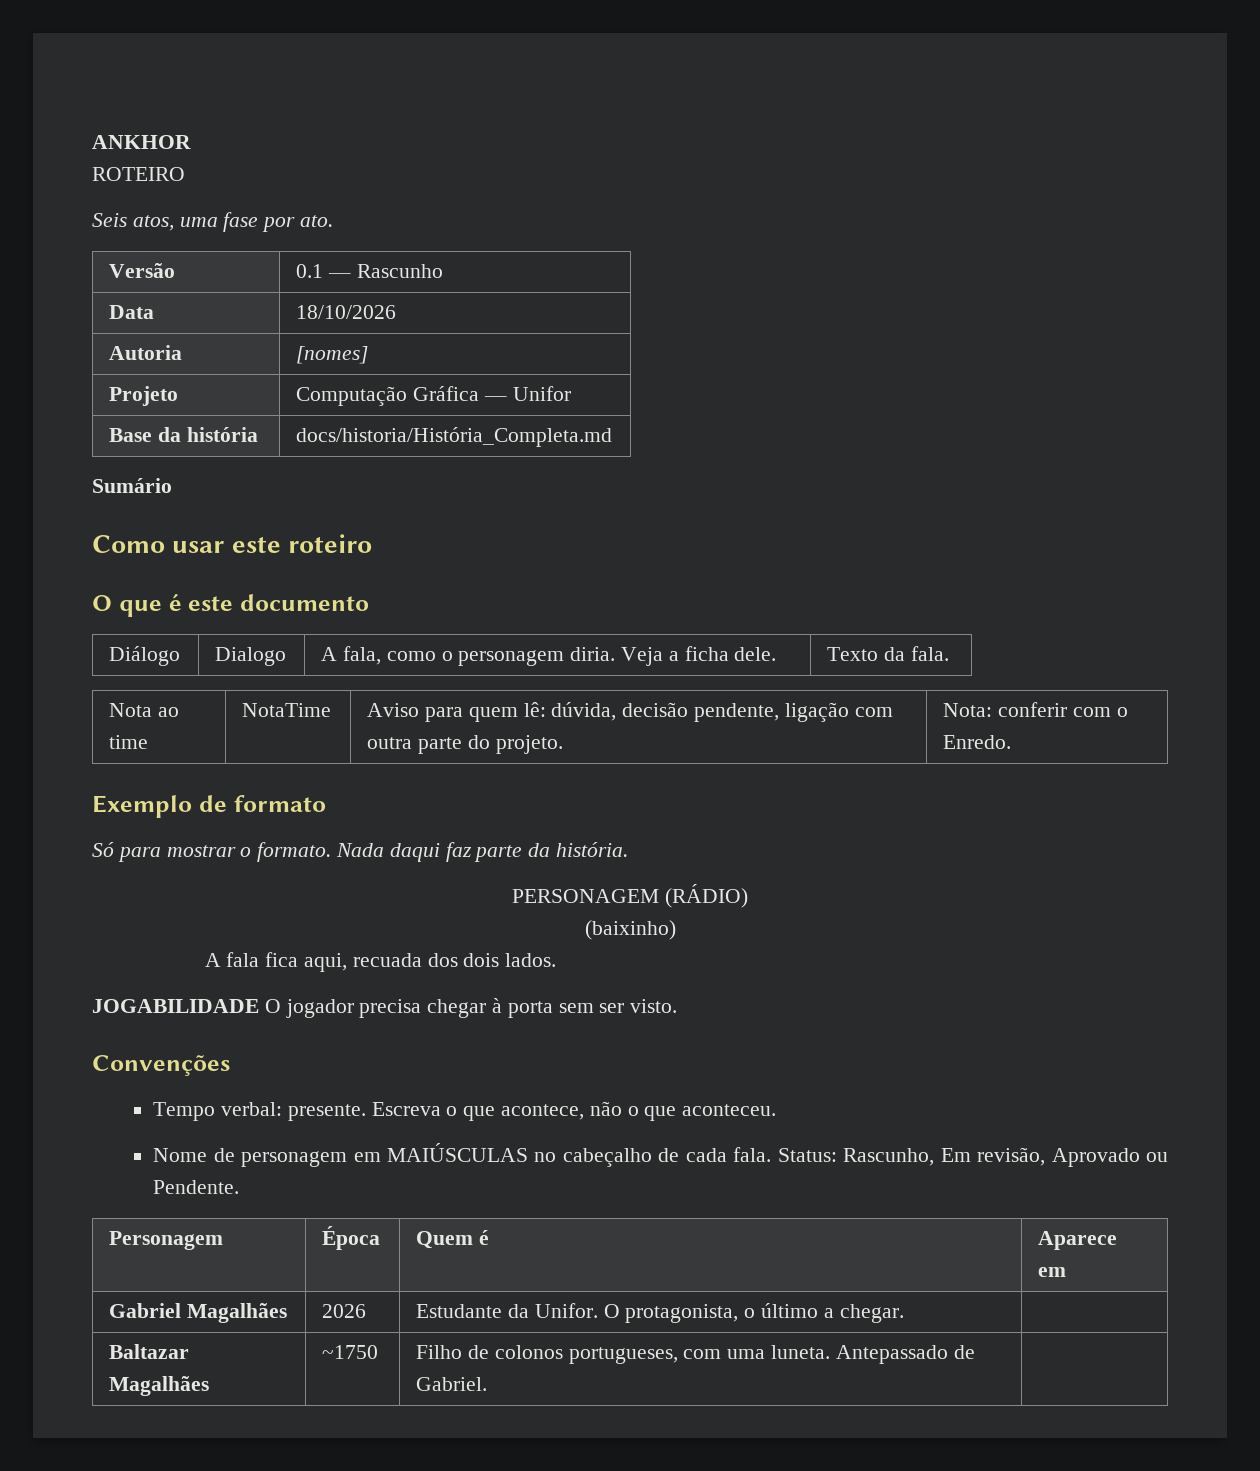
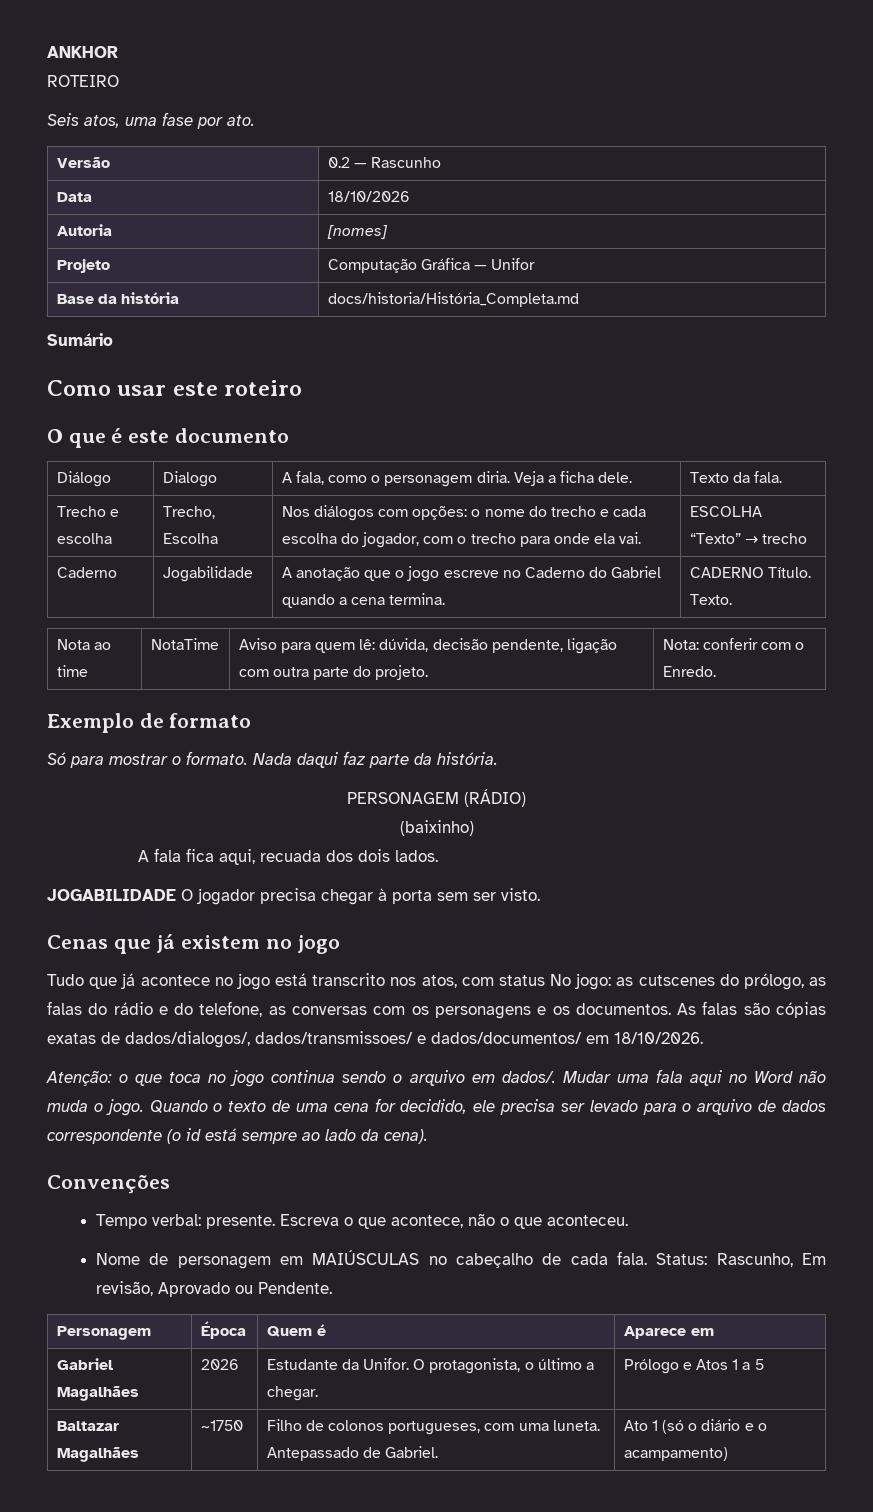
[296,264,324,278] 0.1 -> [327,157,350,168] 0.2
(949, 653) none -> [56,506,119,517] [56,533,112,544] [162,506,215,519] [162,533,218,544] [281,505,647,521] [281,532,642,548] [689,506,762,517] [689,533,808,544] [56,567,117,578] [162,566,253,582] [281,566,662,582] [281,593,446,608] [689,567,811,578] [689,594,732,605] // Trecho e escolha | Trecho, Escolha | Nos diálogos com opções: o nome do trecho e cada escolha do jogador, com o trecho para onde ela vai. | ESCOLHA “Texto” → trecho // Caderno | Jogabilidade | A anotação que o jogo escreve no Caderno do Gabriel quando a cena termina. | CADERNO Título. Texto.
(678, 1006) none -> [47,934,341,954] [47,973,826,990] [47,1001,826,1019] [47,1031,703,1048] [46,1069,826,1087] [47,1098,827,1116] [47,1128,428,1144] // Cenas que já existem no jogo // Tudo que já acontece no jogo está transcrito nos atos, com status No jogo: as cutscenes do prólogo, as falas do rádio e do telefone, as conversas com os personagens e os documentos. As falas são cópias exatas de dados/dialogos/, dados/transmissoes/ e dados/documentos/ em 18/10/2026. // Atenção: o que toca no jogo continua sendo o arquivo em dados/. Mudar uma fala aqui no Word não muda o jogo. Quando o texto de uma cena for decidido, ele precisa ser levado para o arquivo de dados correspondente (o id está sempre ao lado da cena).
(904, 1313) none -> [623,1359,764,1374] Prólogo e Atos 1 a 5
(488, 1384) none -> [623,1419,767,1434] [623,1447,728,1461] Ato 1 (só o diário e o acampamento)

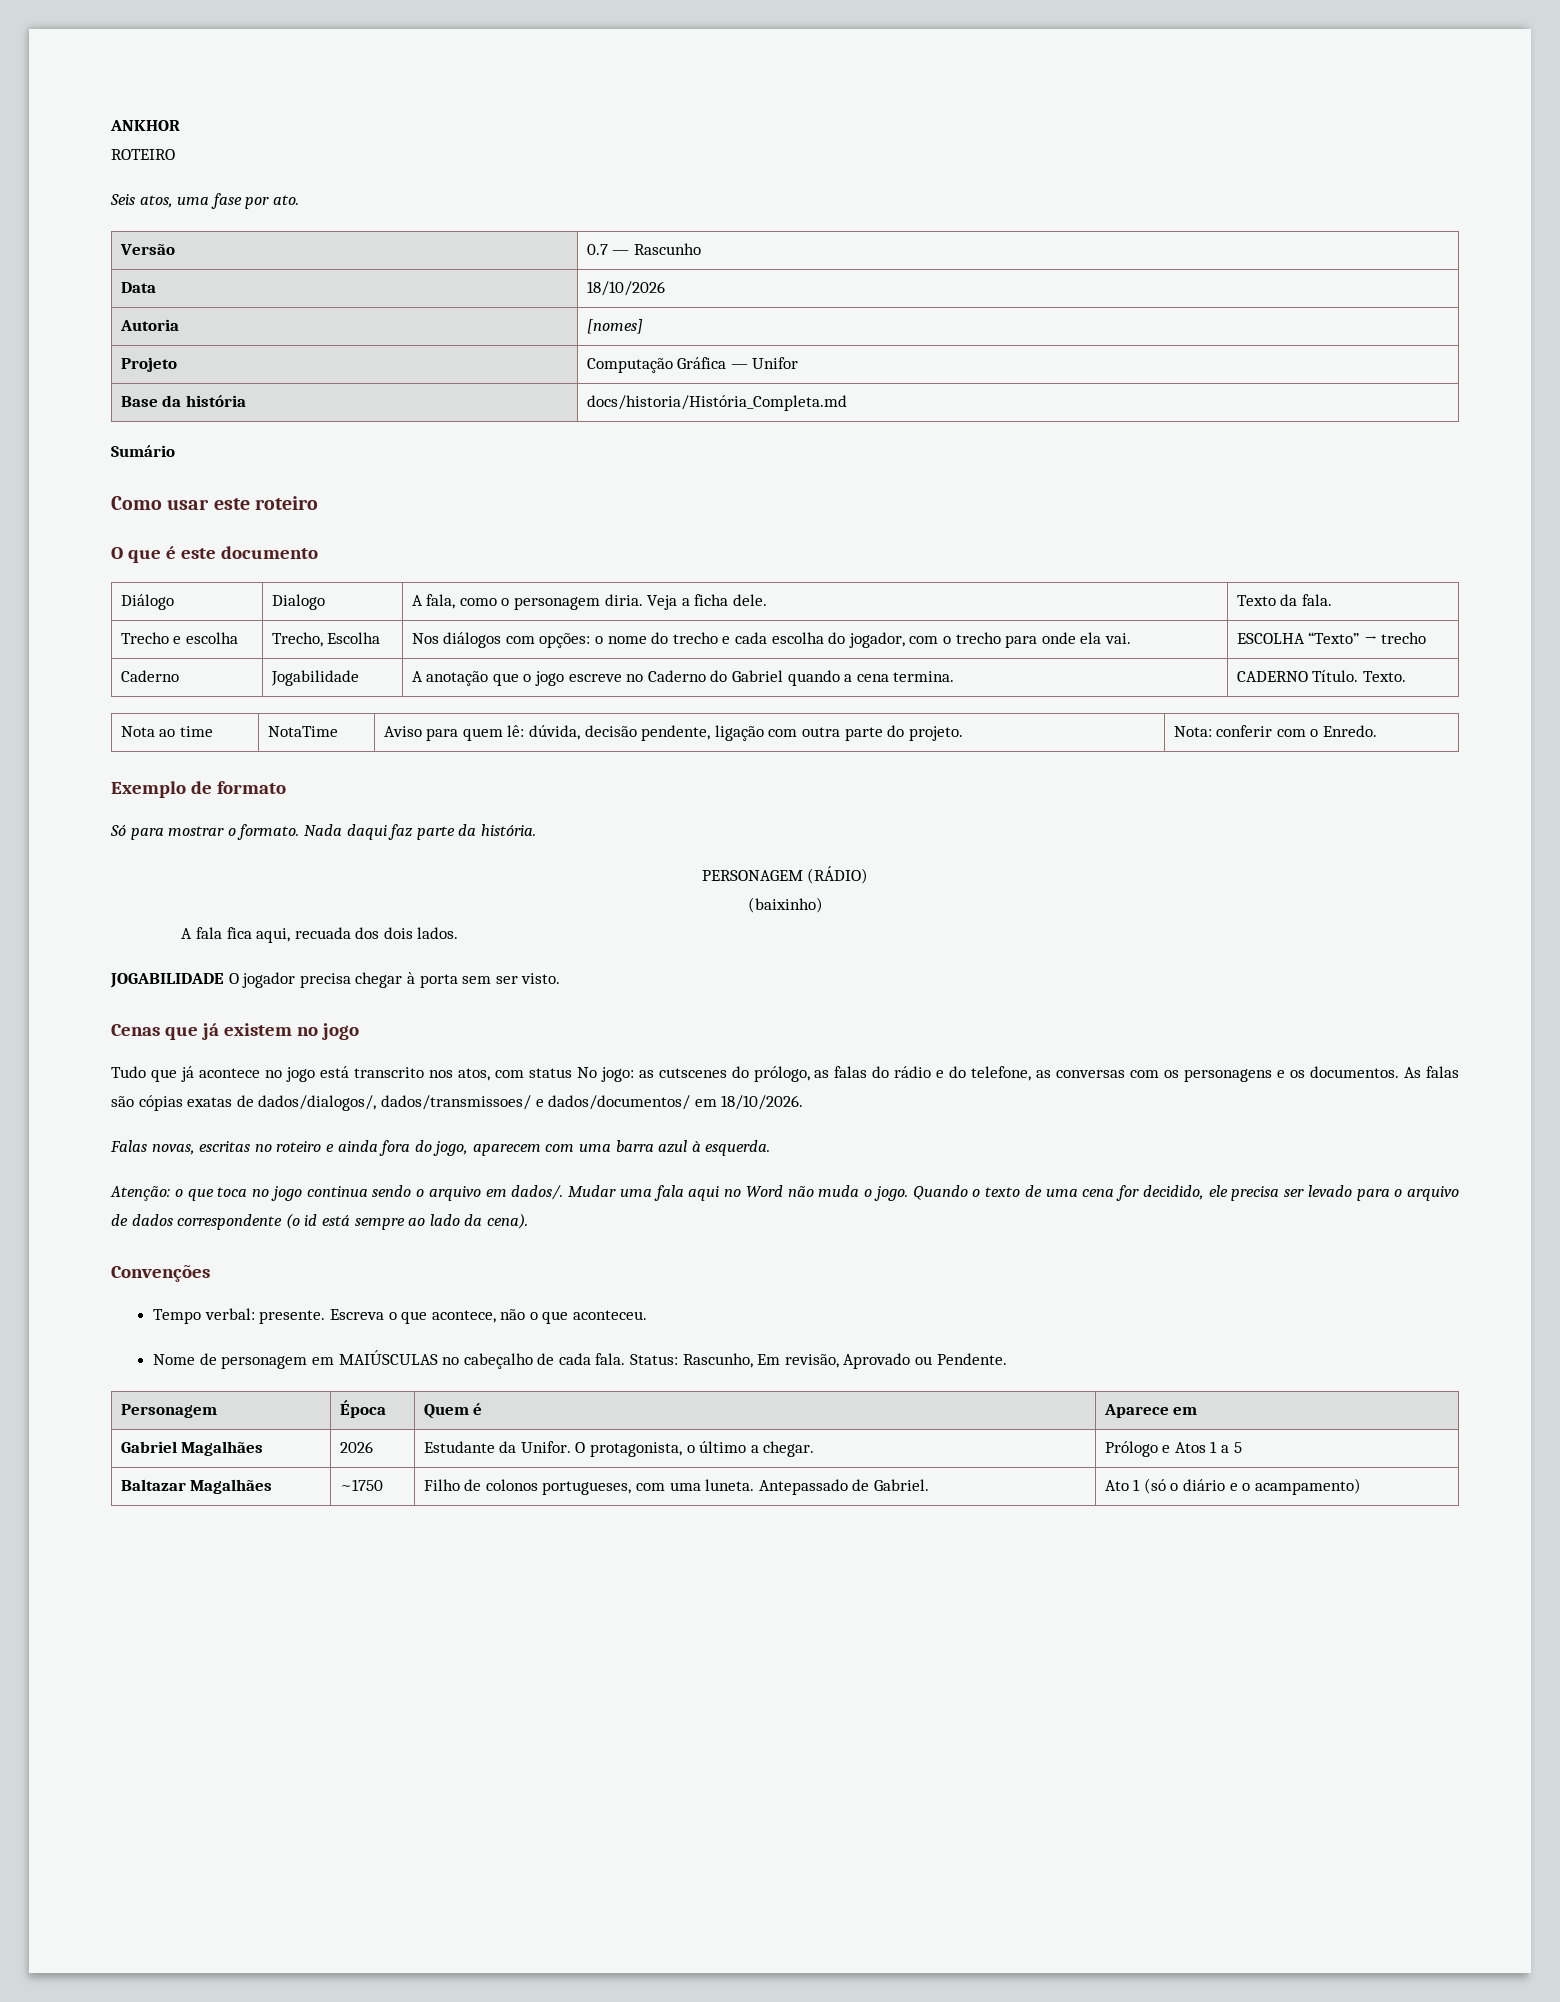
[327,157,350,168] 0.2 -> [586,244,608,255] 0.7
(703, 1038) none -> [110,1140,771,1156] // Falas novas, escritas no roteiro e ainda fora do jogo, aparecem com uma barra azul à esquerda.

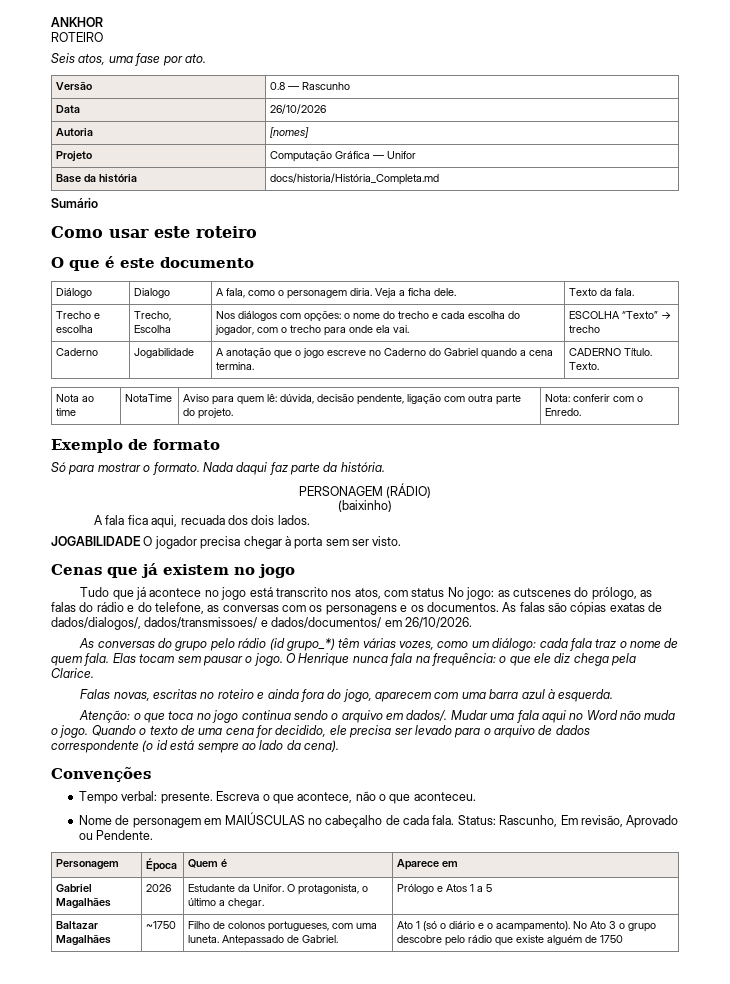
[586,244,608,255] 0.7 -> [270,82,286,90] 0.8
[586,281,665,296] 18/10/2026 -> [270,104,327,114] 26/10/2026
[721,1095,804,1110] 18/10/2026. -> [404,617,472,628] [79,638,679,651] [51,653,637,666] [51,668,94,678] 26/10/2026. // As conversas do grupo pelo rádio (id grupo_*) têm várias vozes, como um diálogo: cada fala traz o nome de quem fala. Elas tocam sem pausar o jogo. O Henrique nunca fala na frequência: o que ele diz chega pela Clarice.
[1254,1478,1361,1495] acampamento) -> [496,921,657,932] [397,935,624,946] acampamento). No Ato 3 o grupo descobre pelo rádio que existe alguém de 1750

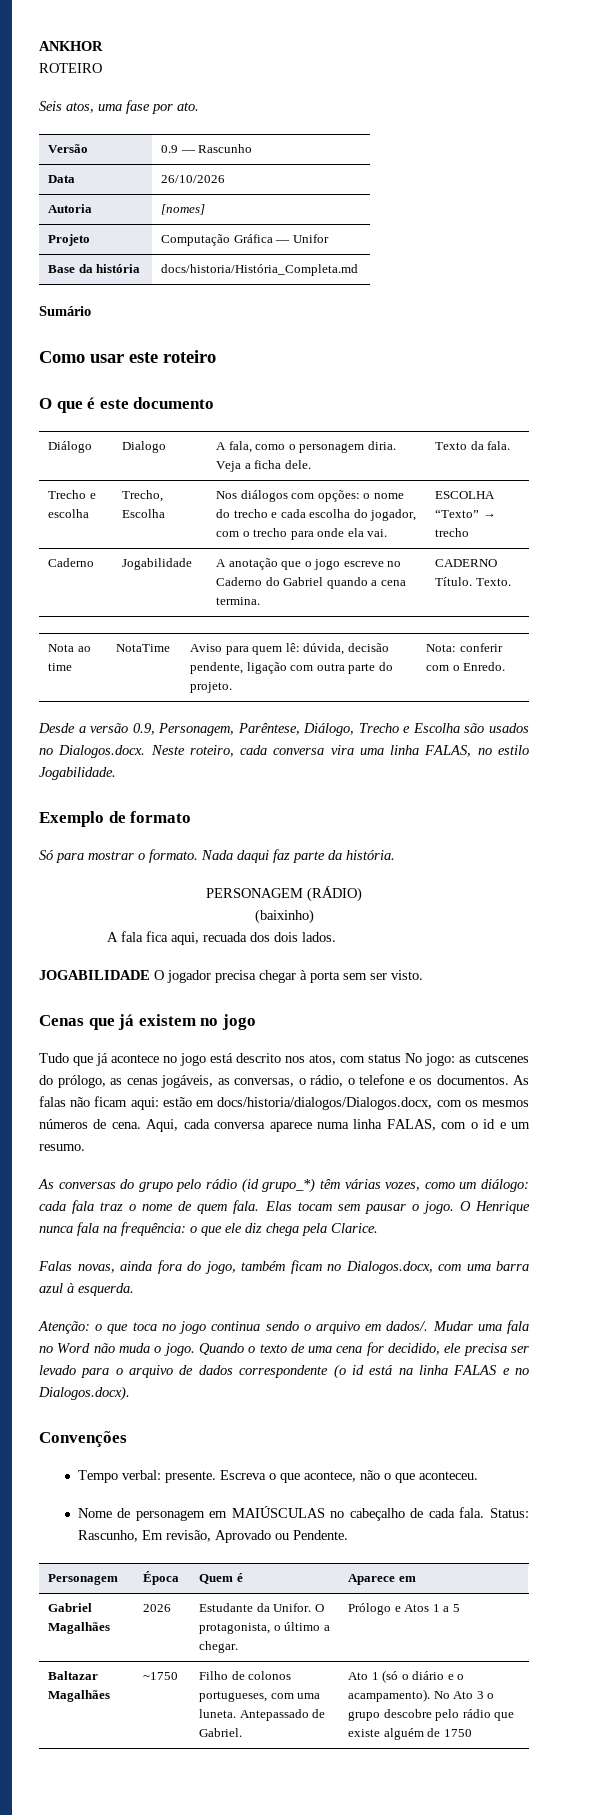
[270,82,286,90] 0.8 -> [161,145,179,153] 0.9
(582, 412) none -> [38,723,530,736] [39,745,529,758] [39,767,116,780] // Desde a versão 0.9, Personagem, Parêntese, Diálogo, Trecho e Escolha são usados no Dialogos.docx. Neste roteiro, cada conversa vira uma linha FALAS, no estilo Jogabilidade.
[275,587,328,597] transcrito -> [236,1053,281,1063] descrito
[51,602,397,615] falas do rádio e do telefone, as conversas com os personagens -> [126,1074,404,1088] cenas jogáveis, as conversas, o rádio, o telefone
[548,602,663,615] [51,617,472,630] são cópias exatas de dados/dialogos/, dados/transmissoes/ e dados/documentos/ em 26/10/2026. -> [70,1096,529,1110] [39,1119,531,1132] [39,1144,85,1151] não ficam aqui: estão em docs/historia/dialogos/Dialogos.docx, com os mesmos números de cena. Aqui, cada conversa aparece numa linha FALAS, com o id e um resumo.
[153,689,433,702] escritas no roteiro e ainda fora do jogo, aparecem -> [120,1260,433,1274] ainda fora do jogo, também ficam no Dialogos.docx,
[541,710,566,723] aqui -> (529, 1327) none
[197,740,339,753] sempre ao lado da cena). -> [398,1365,529,1375] [38,1386,130,1401] na linha FALAS e no Dialogos.docx).

